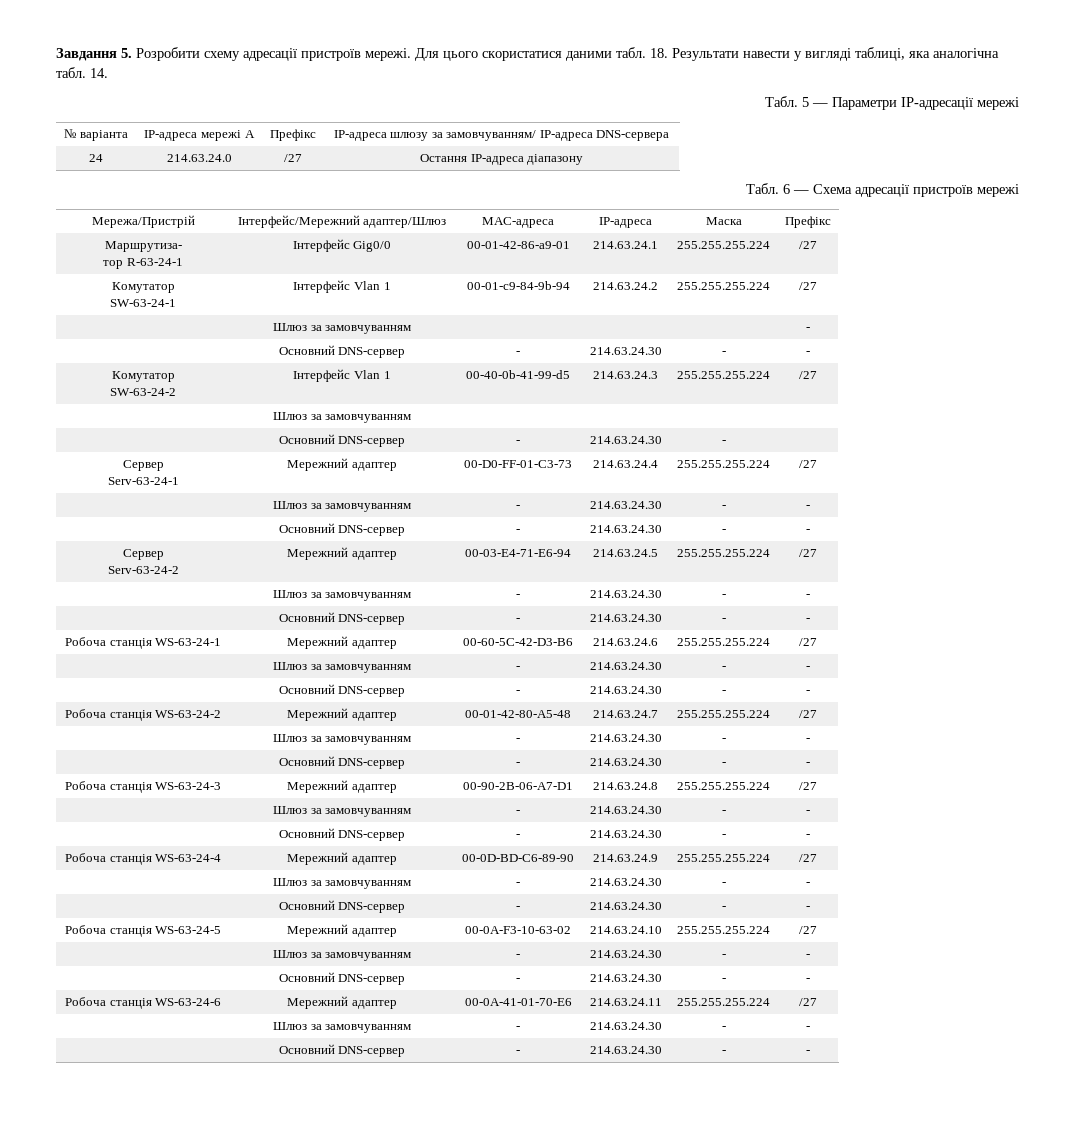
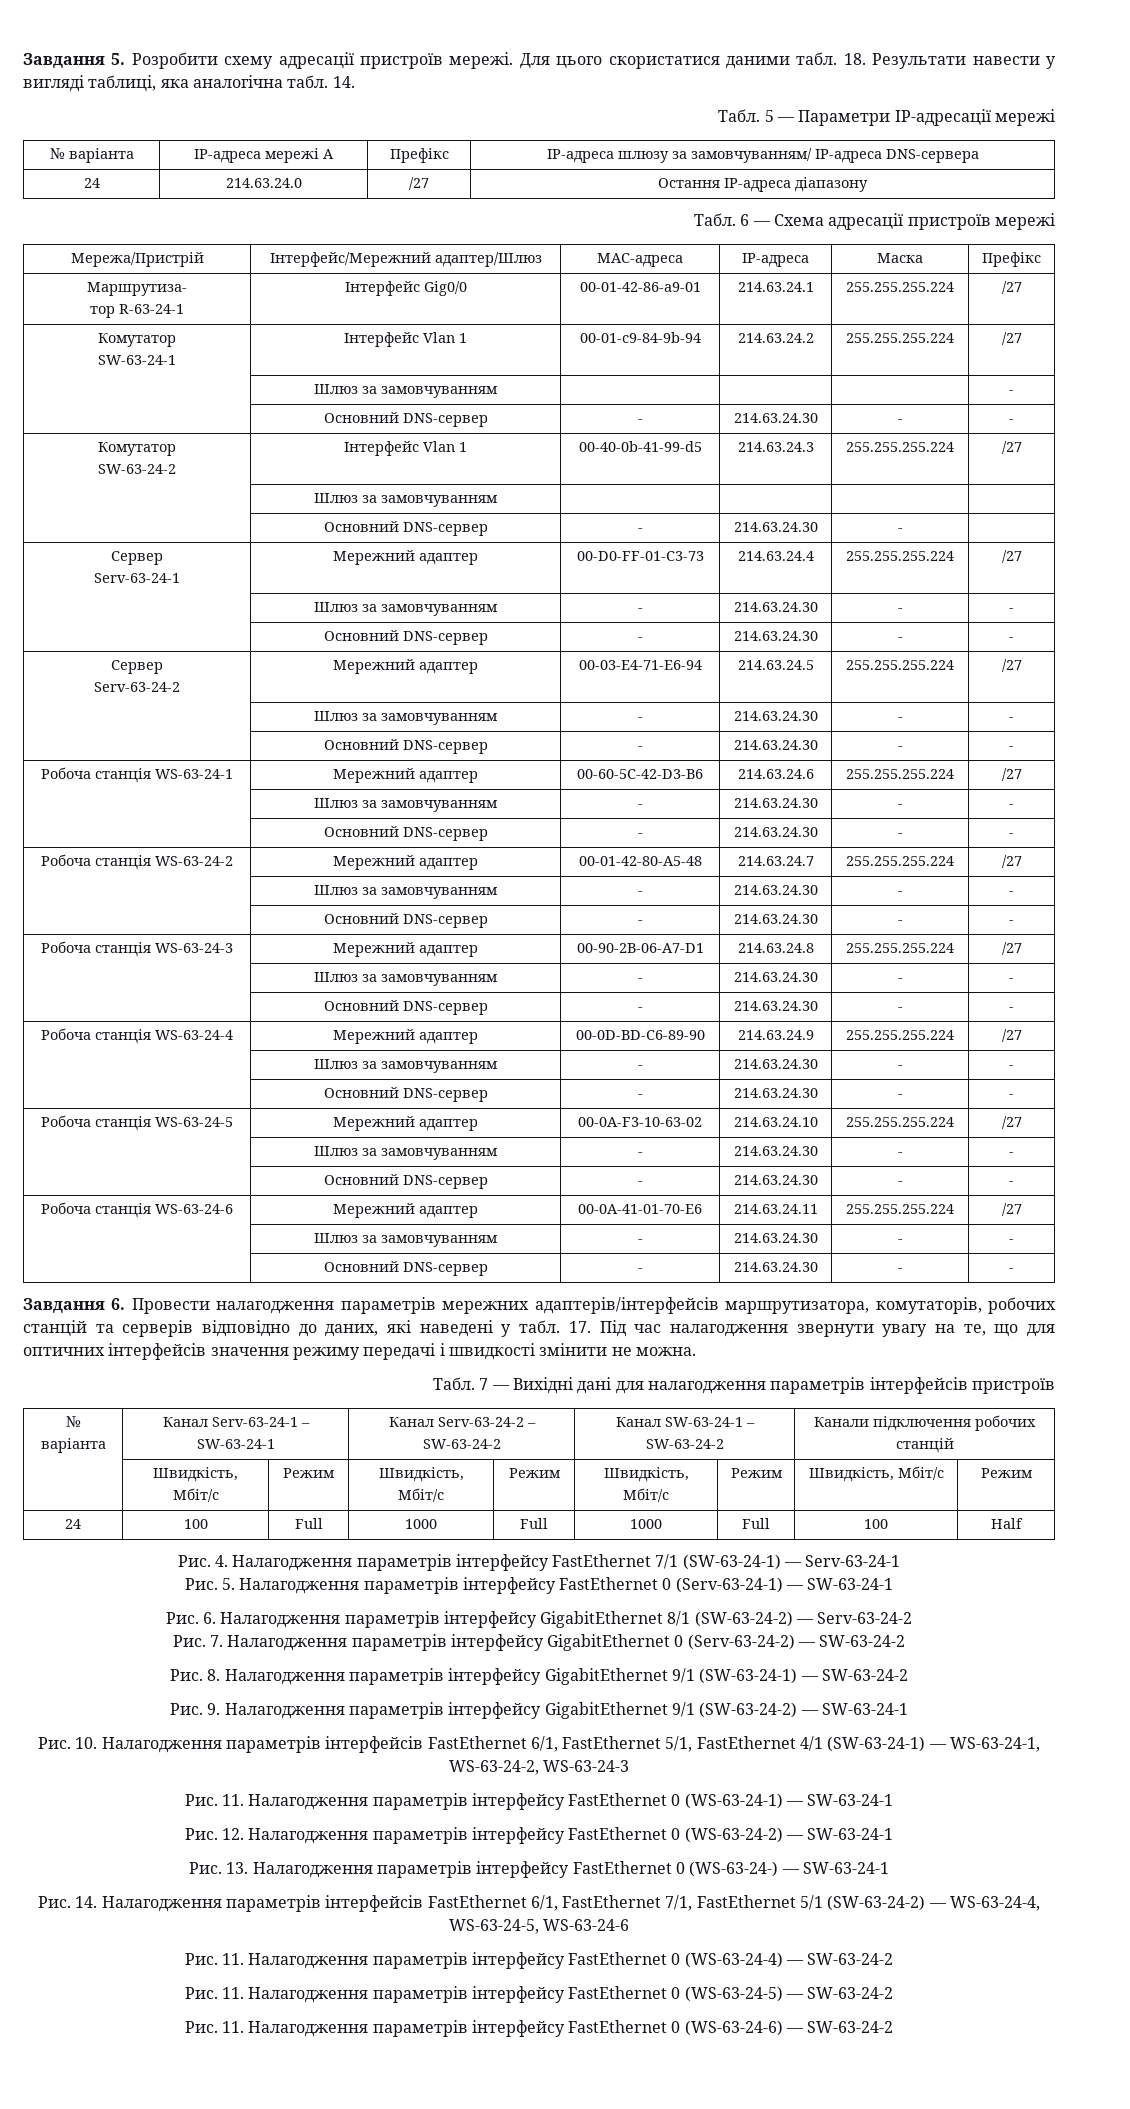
(810, 1052) none -> [23,1297,1056,1314] [23,1320,1056,1337] [23,1343,696,1360] [433,1377,1056,1394] [65,1416,81,1427] [40,1438,106,1453] [162,1417,310,1427] [196,1439,275,1449] [388,1417,536,1427] [422,1439,501,1449] [615,1417,755,1427] [645,1439,724,1449] [814,1415,1036,1431] [895,1438,954,1453] [153,1467,238,1482] [172,1488,219,1502] [283,1468,335,1478] [378,1467,464,1482] [398,1488,444,1502] [508,1468,561,1478] [603,1467,689,1482] [623,1488,669,1502] [730,1468,783,1478] [808,1466,944,1482] [980,1468,1033,1478] [65,1519,81,1529] [183,1519,208,1529] [294,1518,323,1529] [405,1519,437,1529] [520,1518,548,1529] [630,1519,662,1529] [742,1518,770,1529] [864,1519,888,1529] [991,1518,1023,1529] [177,1554,901,1571] [184,1577,894,1594] [165,1611,913,1628] [172,1634,906,1651] [170,1668,908,1685] [170,1702,908,1719] [37,1736,1041,1753] [448,1760,630,1775] [184,1793,894,1810] [184,1827,894,1844] [189,1861,889,1878] [37,1895,1041,1912] [448,1919,630,1934] [184,1952,894,1969] [184,1986,894,2003] [184,2020,894,2037] // Завдання 6. Провести налагодження параметрів мережних адаптерів/інтерфейсів маршрутизатора, комутаторів, робочих станцій та серверів відповідно до даних, які наведені у табл. 17. Під час налагодження звернути увагу на те, що для оптичних інтерфейсів значення режиму передачі і швидкості змінити не можна. // Табл. 7 — Вихідні дані для налагодження параметрів інтерфейсів пристроїв // № варіанта | Канал Serv-63-24-1 – SW-63-24-1 | Канал Serv-63-24-2 – SW-63-24-2 | Канал SW-63-24-1 – SW-63-24-2 | Канали підключення робочих станцій // | Швидкість, Мбіт/с | Режим | Швидкість, Мбіт/с | Режим | Швидкість, Мбіт/с | Режим | Швидкість, Мбіт/с | Режим // 24 | 100 | Full | 1000 | Full | 1000 | Full | 100 | Half // Рис. 4. Налагодження параметрів інтерфейсу FastEthernet 7/1 (SW-63-24-1) — Serv-63-24-1 // Рис. 5. Налагодження параметрів інтерфейсу FastEthernet 0 (Serv-63-24-1) — SW-63-24-1 // Рис. 6. Налагодження параметрів інтерфейсу GigabitEthernet 8/1 (SW-63-24-2) — Serv-63-24-2 // Рис. 7. Налагодження параметрів інтерфейсу GigabitEthernet 0 (Serv-63-24-2) — SW-63-24-2 // Рис. 8. Налагодження параметрів інтерфейсу GigabitEthernet 9/1 (SW-63-24-1) — SW-63-24-2 // Рис. 9. Налагодження параметрів інтерфейсу GigabitEthernet 9/1 (SW-63-24-2) — SW-63-24-1 // Рис. 10. Налагодження параметрів інтерфейсів FastEthernet 6/1, FastEthernet 5/1, FastEthernet 4/1 (SW-63-24-1) — WS-63-24-1, WS-63-24-2, WS-63-24-3 // Рис. 11. Налагодження параметрів інтерфейсу FastEthernet 0 (WS-63-24-1) — SW-63-24-1 // Рис. 12. Налагодження параметрів інтерфейсу FastEthernet 0 (WS-63-24-2) — SW-63-24-1 // Рис. 13. Налагодження параметрів інтерфейсу FastEthernet 0 (WS-63-24-) — SW-63-24-1 // Рис. 14. Налагодження параметрів інтерфейсів FastEthernet 6/1, FastEthernet 7/1, FastEthernet 5/1 (SW-63-24-2) — WS-63-24-4, WS-63-24-5, WS-63-24-6 // Рис. 11. Налагодження параметрів інтерфейсу FastEthernet 0 (WS-63-24-4) — SW-63-24-2 // Рис. 11. Налагодження параметрів інтерфейсу FastEthernet 0 (WS-63-24-5) — SW-63-24-2 // Рис. 11. Налагодження параметрів інтерфейсу FastEthernet 0 (WS-63-24-6) — SW-63-24-2

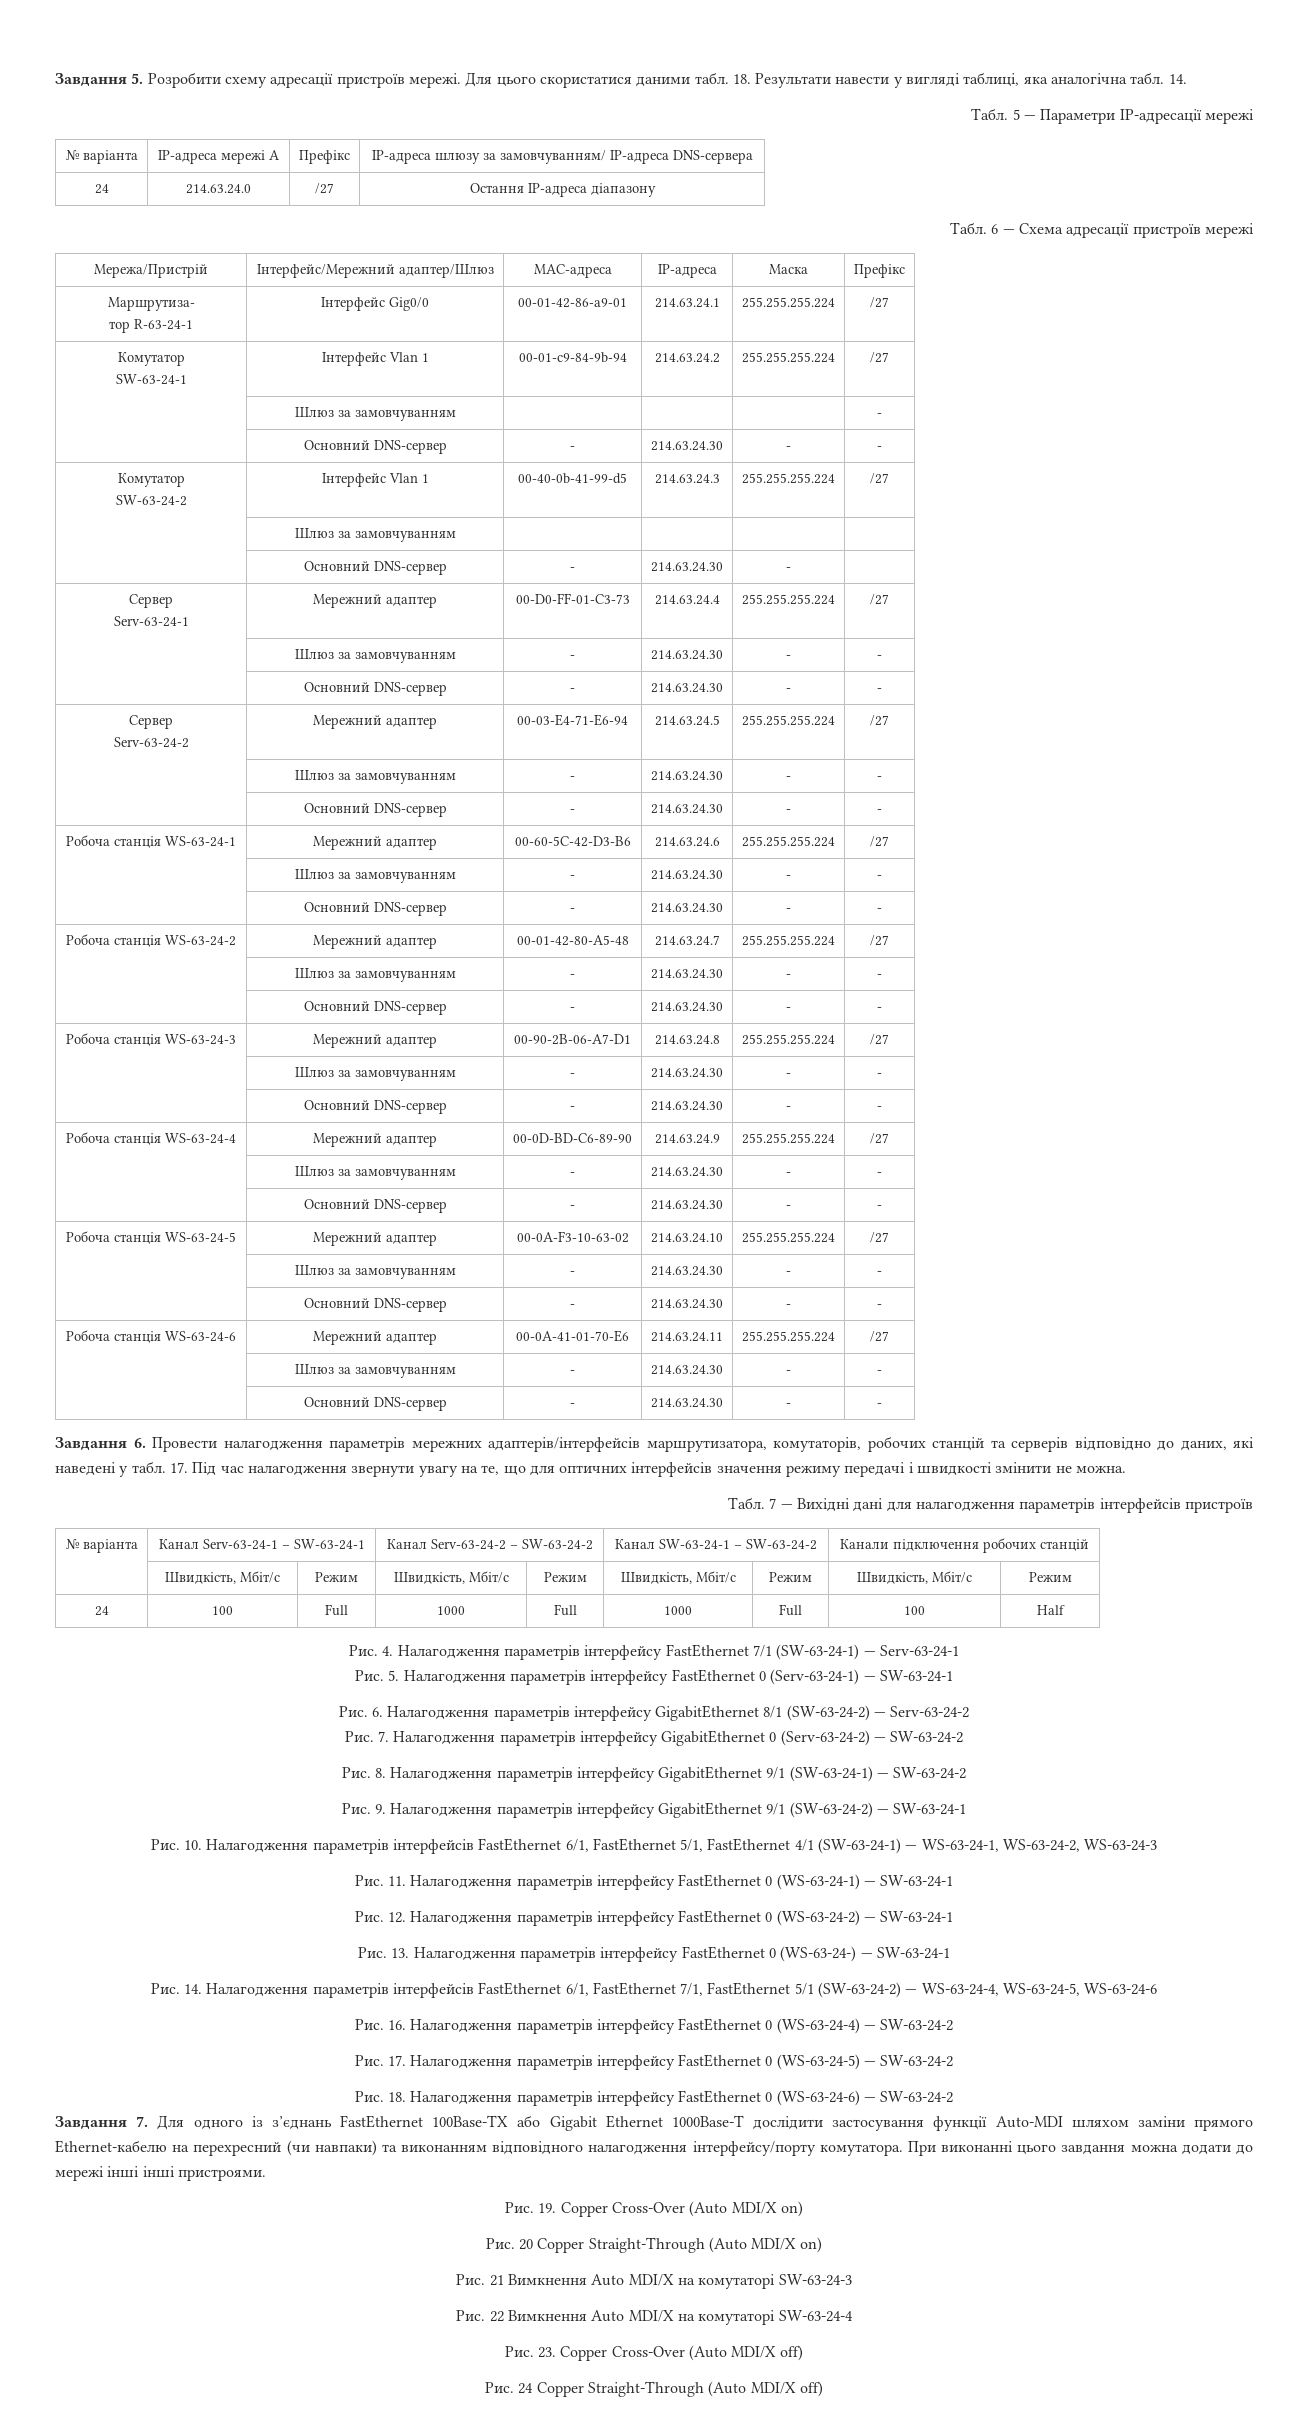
[221,1953,244,1965] 11. -> [387,2020,406,2030] 16.
[221,1987,244,1999] 11. -> [387,2055,406,2066] 17.
[221,2021,244,2033] 11. -> [387,2092,406,2102] 18.
(894, 2027) none -> [55,2115,1253,2131] [55,2140,1253,2156] [55,2166,266,2181] [505,2201,803,2217] [485,2237,823,2253] [456,2274,852,2289] [456,2310,853,2325] [504,2345,804,2361] [485,2381,823,2397] // Завдання 7. Для одного із з’єднань FastEthernet 100Base-TX або Gigabit Ethernet 1000Base-T дослідити застосування функції Auto-MDI шляхом заміни прямого Ethernet-кабелю на перехресний (чи навпаки) та виконанням відповідного налагодження інтерфейсу/порту комутатора. При виконанні цього завдання можна додати до мережі інші інші пристроями. // Рис. 19. Copper Cross-Over (Auto MDI/X on) // Рис. 20 Copper Straight-Through (Auto MDI/X on) // Рис. 21 Вимкнення Auto MDI/X на комутаторі SW-63-24-3 // Рис. 22 Вимкнення Auto MDI/X на комутаторі SW-63-24-4 // Рис. 23. Copper Cross-Over (Auto MDI/X off) // Рис. 24 Copper Straight-Through (Auto MDI/X off)

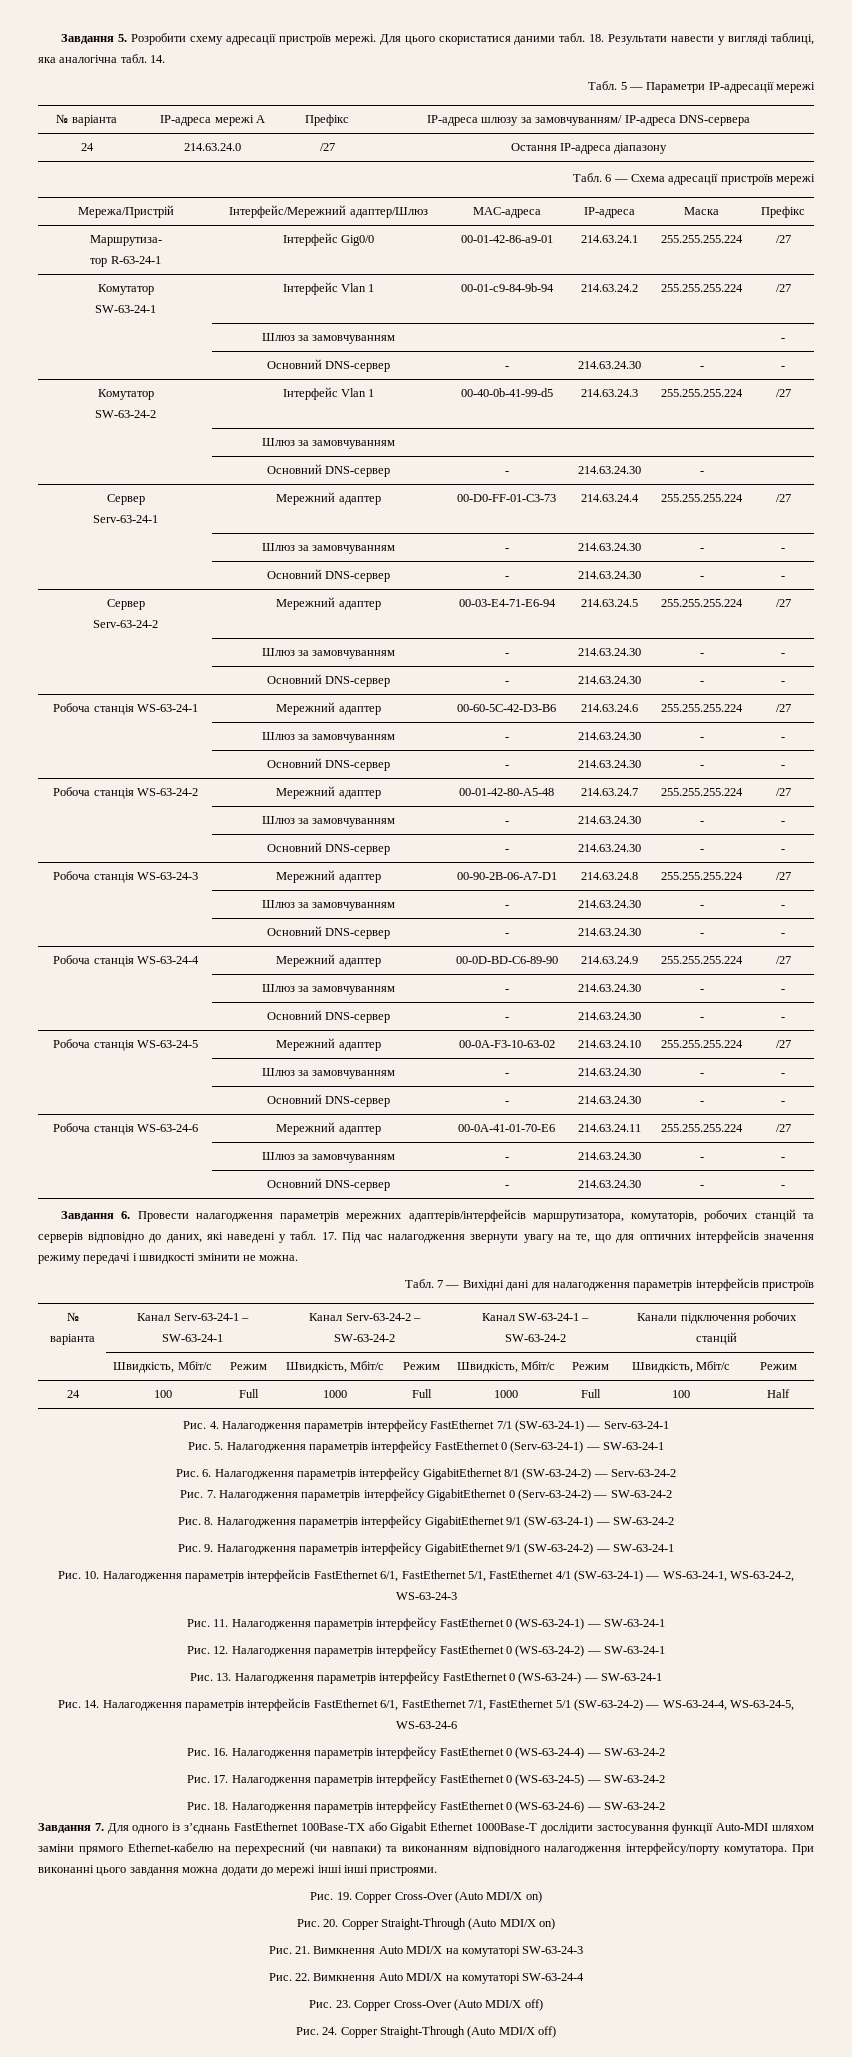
[518,2239,533,2250] 20 -> [323,1919,339,1927] 20.
[489,2275,504,2286] 21 -> [295,1946,311,1954] 21.
[489,2311,504,2322] 22 -> [295,1973,311,1981] 22.
[518,2383,534,2394] 24 -> [322,2027,338,2035] 24.

